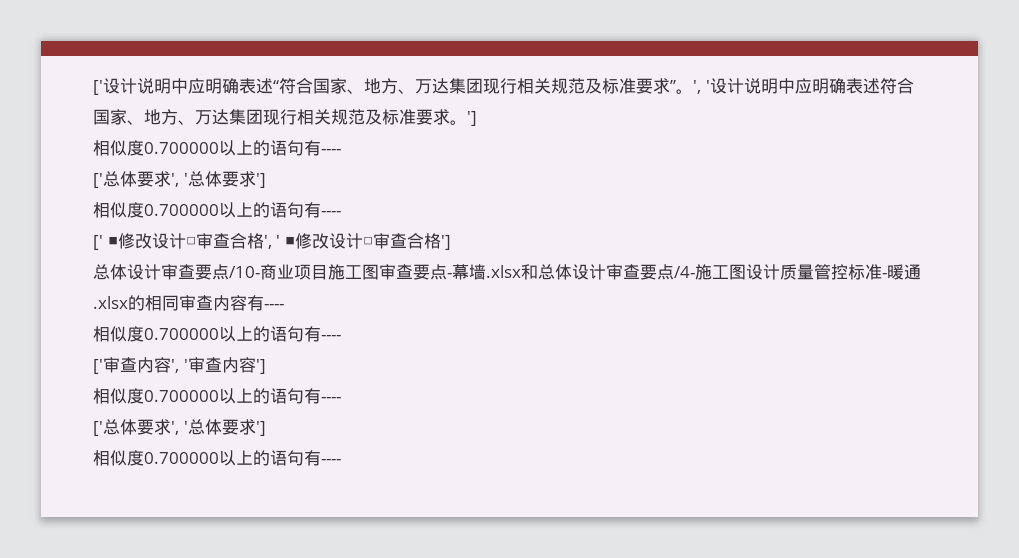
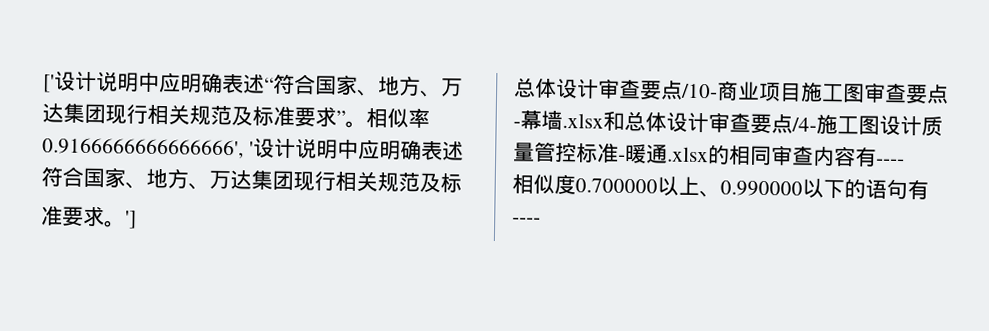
[693,80,701,94] ', -> [366,107,430,129] [42,137,244,159] 相似率0.9166666666666666',
(399, 117) none -> (462, 183) //
[93,140,341,156] [93,171,266,188] [93,202,341,218] [93,233,451,250] // 相似度0.700000以上的语句有---- // ['总体要求', '总体要求'] // 相似度0.700000以上的语句有---- // [' ■修改设计□审查合格', ' ■修改设计□审查合格'] -> (137, 219) none
[253,326,341,342] [93,357,266,374] [93,388,341,404] [93,419,266,436] [93,450,341,466] 的语句有---- // ['审查内容', '审查内容'] // 相似度0.700000以上的语句有---- // ['总体要求', '总体要求'] // 相似度0.700000以上的语句有---- -> [699,178,929,200] [512,217,541,224] 、0.990000以下的语句有----

